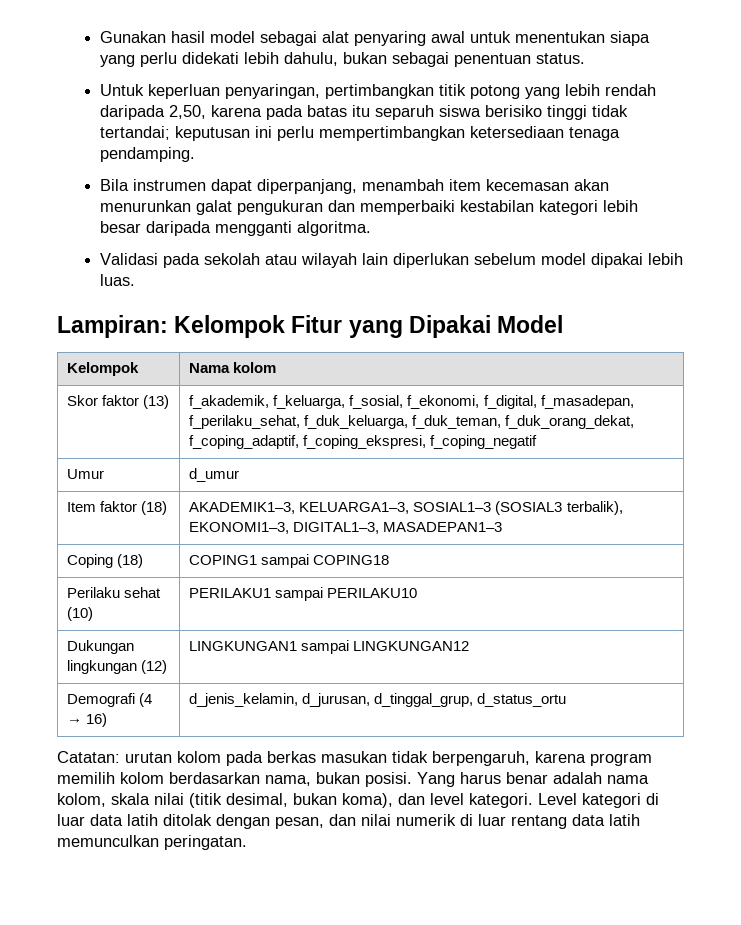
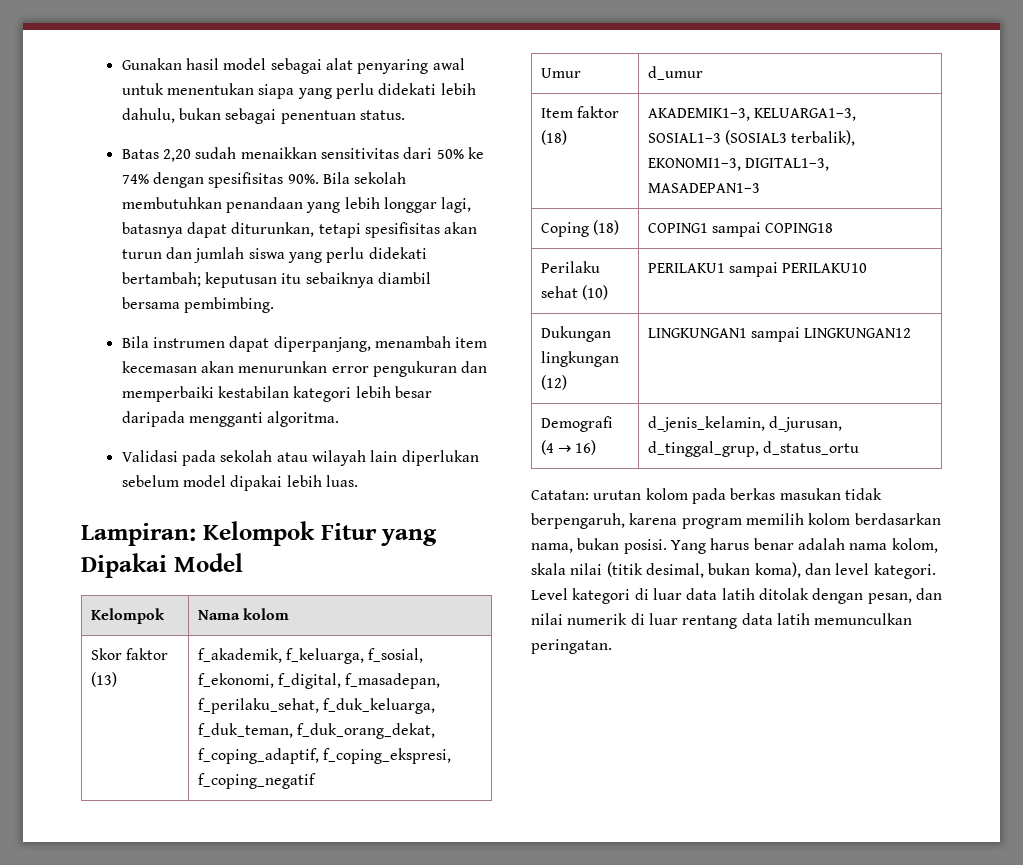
[100,84,657,99] [100,105,629,120] [100,126,621,141] [100,147,196,162] Untuk keperluan penyaringan, pertimbangkan titik potong yang lebih rendah daripada 2,50, karena pada batas itu separuh siswa berisiko tinggi tidak tertandai; keputusan ini perlu mempertimbangkan ketersediaan tenaga pendamping. -> [121,147,484,162] [121,172,407,188] [121,197,472,213] [121,222,478,238] [121,247,427,263] [121,272,431,288] [121,297,274,313] Batas 2,20 sudah menaikkan sensitivitas dari 50% ke 74% dengan spesifisitas 90%. Bila sekolah membutuhkan penandaan yang lebih longgar lagi, batasnya dapat diturunkan, tetapi spesifisitas akan turun dan jumlah siswa yang perlu didekati bertambah; keputusan itu sebaiknya diambil bersama pembimbing.
[196,200,233,215] galat -> [331,366,369,373] error

